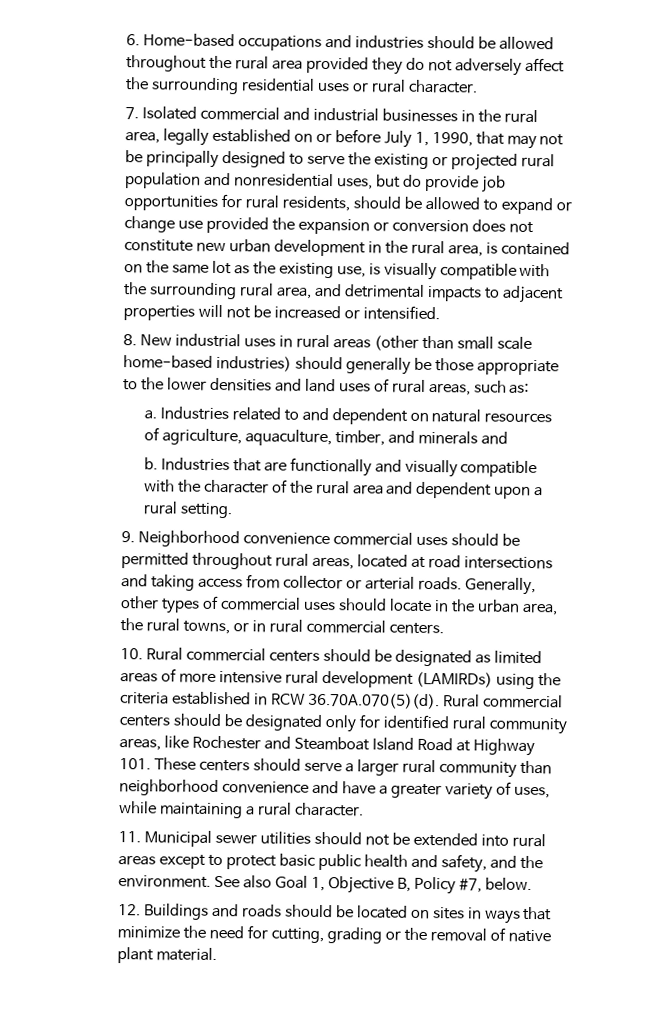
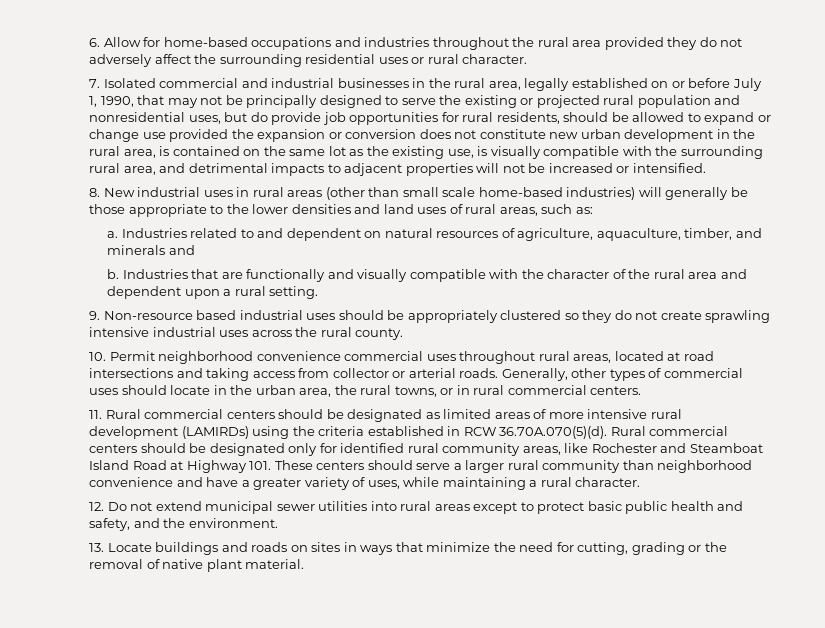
[143,33,554,51] Home-based occupations and industries should be allowed -> [103,37,430,50] Allow for home-based occupations and industries
[295,356,344,370] should -> [638,187,662,197] will
[138,530,520,548] [121,552,190,569] Neighborhood convenience commercial uses should be permitted -> [103,310,771,323] [89,327,404,340] [89,351,456,364] Non-resource based industrial uses should be appropriately clustered so they do not create sprawling intensive industrial uses across the rural county. // 10. Permit neighborhood convenience commercial uses
[120,648,144,660] 10. -> [89,410,103,419] 11.
[118,830,478,847] 11. Municipal sewer utilities should not be extended -> [89,501,368,514] 12. Do not extend municipal sewer utilities
[214,875,532,895] [118,903,408,920] See also Goal 1, Objective B, Policy #7, below. // 12. Buildings and roads should be located -> [89,542,288,555] // 13. Locate buildings and roads

